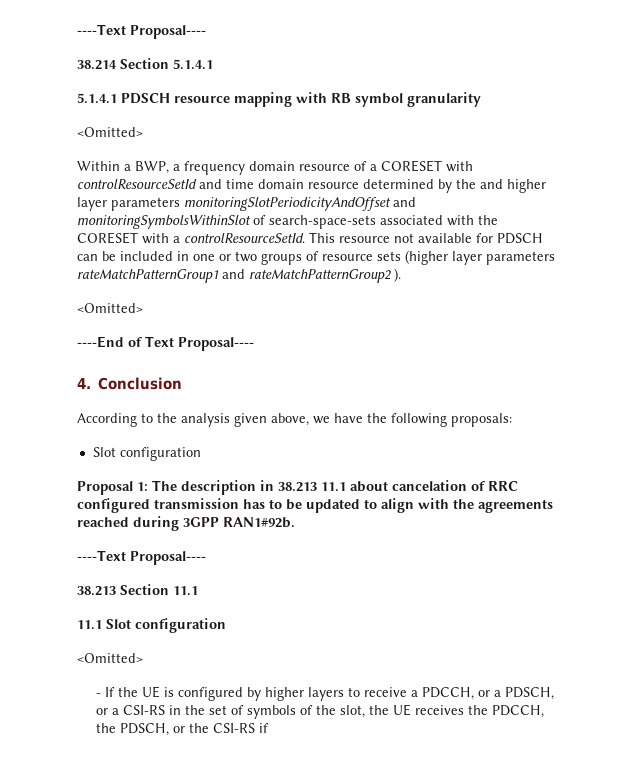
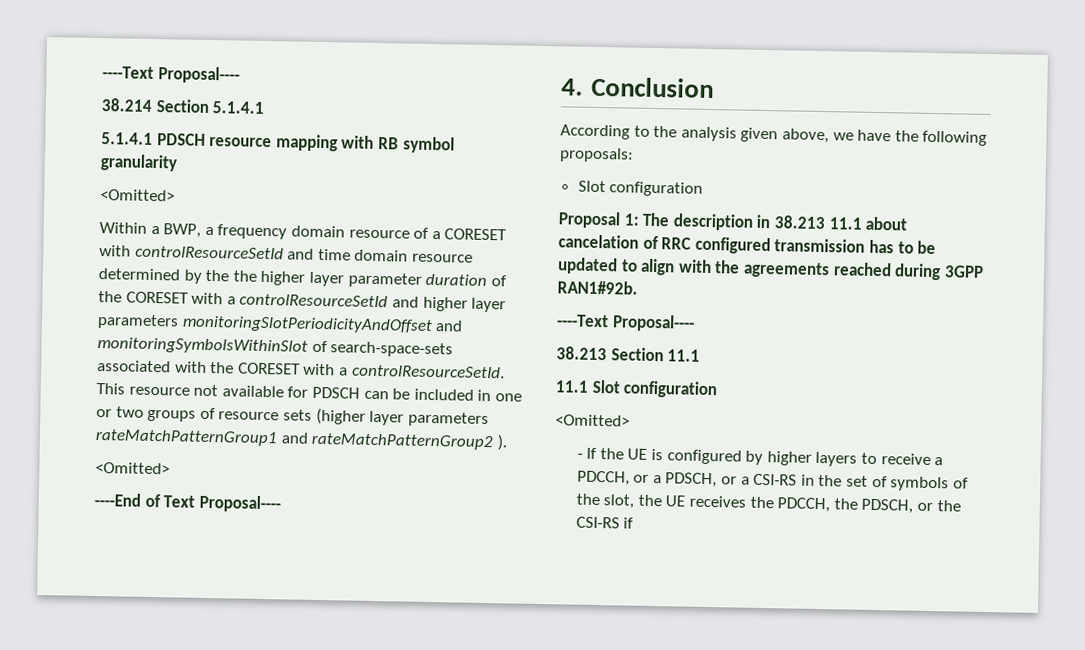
(476, 184) none -> [232,270,507,288] [98,291,389,308] the higher layer parameter duration of the CORESET with a controlResourceSetId

